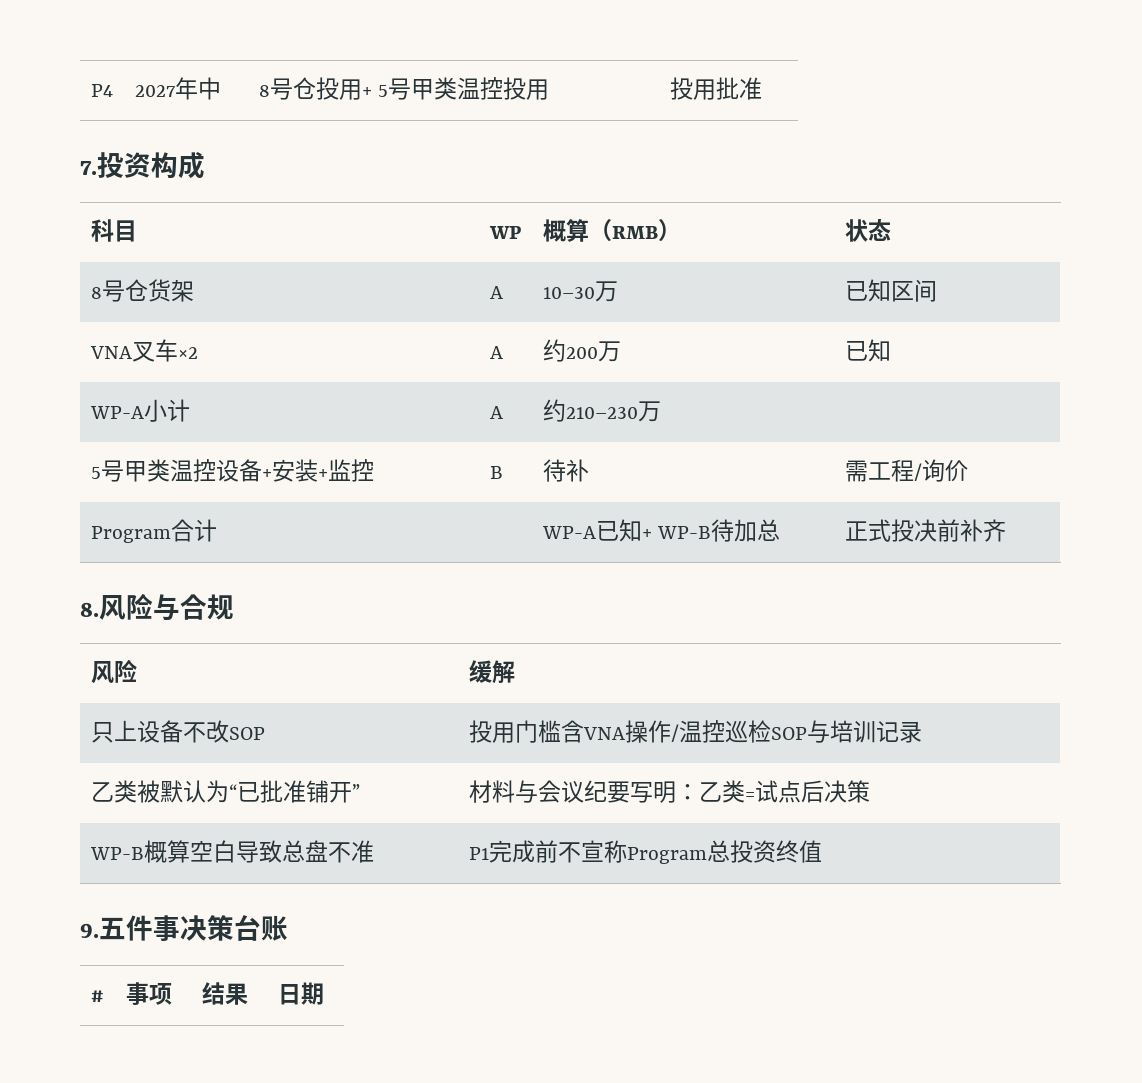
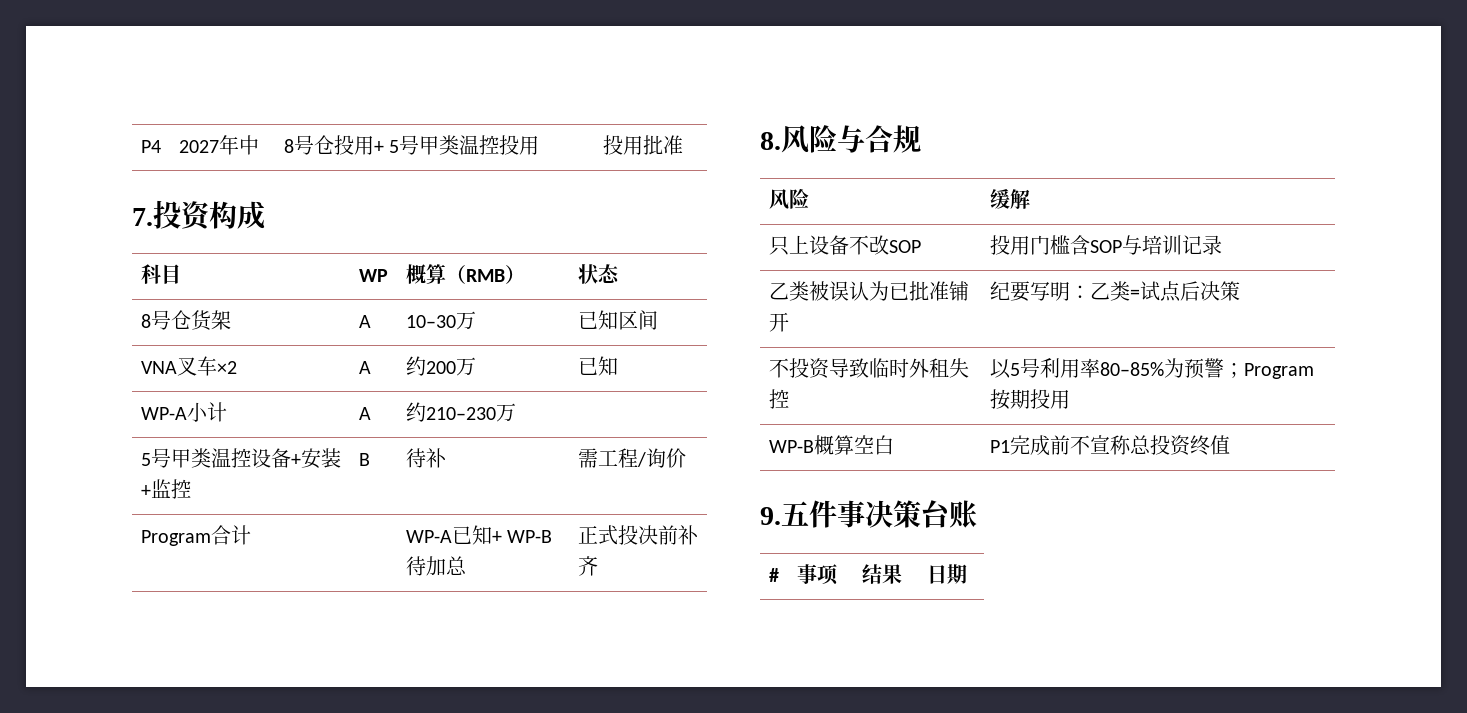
[582,720,771,743] VNA操作/温控巡检 -> (1090, 245) none
[159,780,237,803] 默认为“ -> [828,281,889,301] 误认为
[351,784,360,800] [468,780,584,803] ” | 材料与会议 -> (789, 322) |
(870, 791) none -> [768,358,969,379] [768,389,789,409] [989,358,1314,379] [989,389,1070,410] // 不投资导致临时外租失控 | 以5号利用率80–85%为预警；Program按期投用
[235,840,374,863] 导致总盘不准 -> (894, 445) none
[626,847,707,864] Program -> (1131, 445) none

